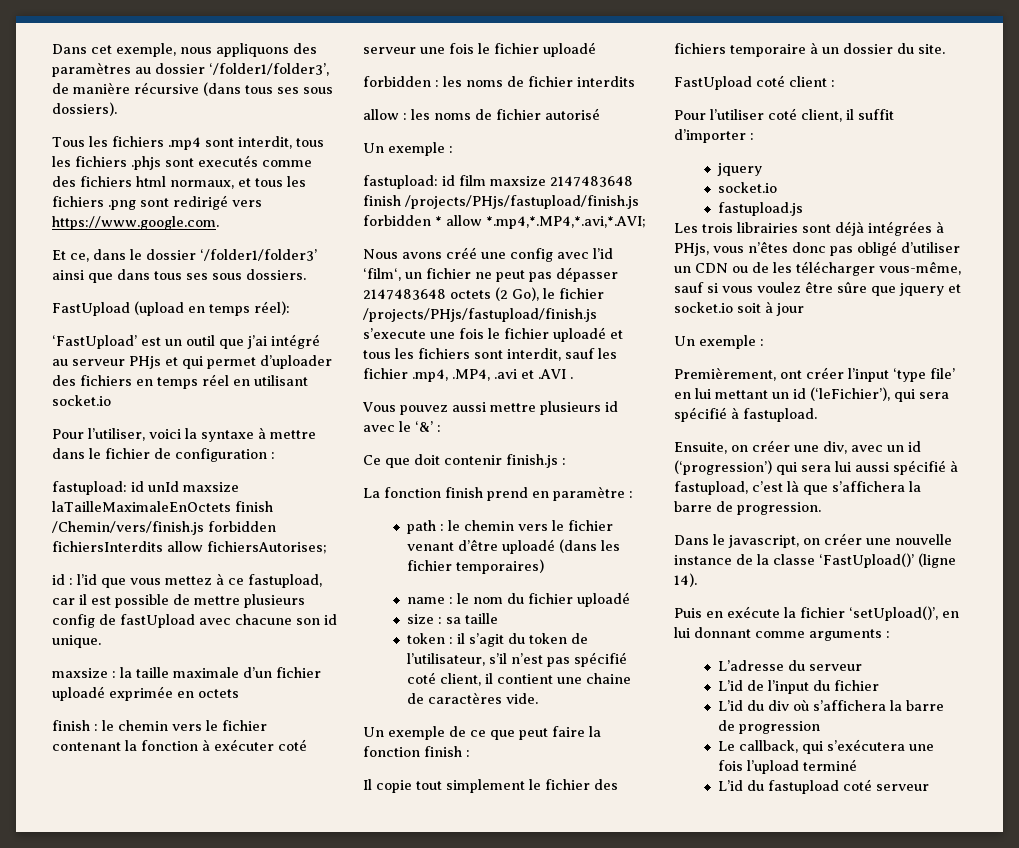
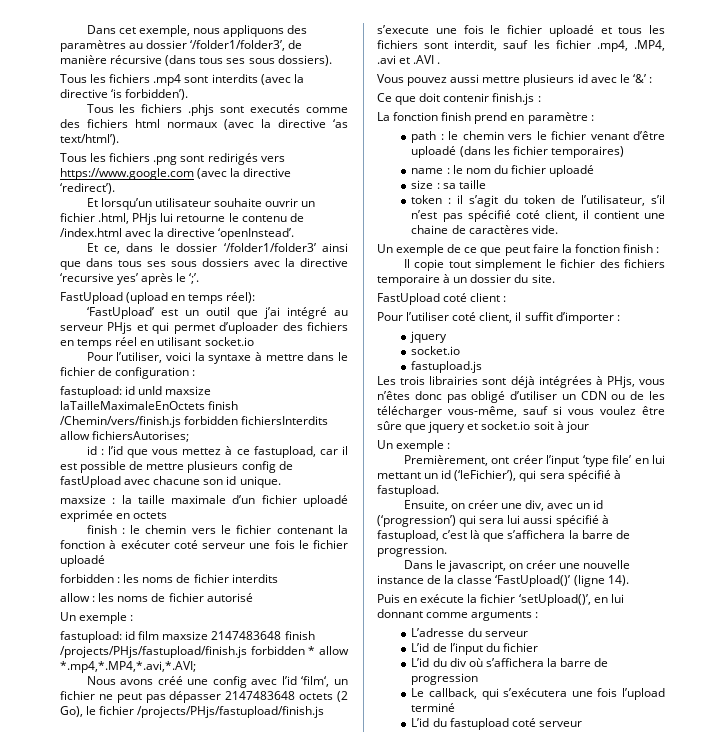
[237,136,324,149] interdit, tous -> [211,74,304,85] [60,89,189,100] [86,104,114,113] interdits (avec la directive ‘is forbidden’). // Tous
[170,176,306,189] [52,195,262,210] [52,216,219,230] normaux, et tous les fichiers .png sont redirigé vers https://www.google.com. -> [167,119,348,130] [60,134,119,145] [60,153,285,165] [60,168,292,180] [60,183,115,194] [86,198,316,210] [60,213,304,225] [60,228,295,240] normaux (avec la directive ‘as text/html’). // Tous les fichiers .png sont redirigés vers https://www.google.com (avec la directive ‘redirect’). // Et lorsqu’un utilisateur souhaite ouvrir un fichier .html, PHjs lui retourne le contenu de /index.html avec la directive ‘openInstead’.
[246,269,306,280] dossiers. -> [202,258,348,267] [60,273,200,285] dossiers avec la directive ‘recursive yes’ après le ‘;’.

